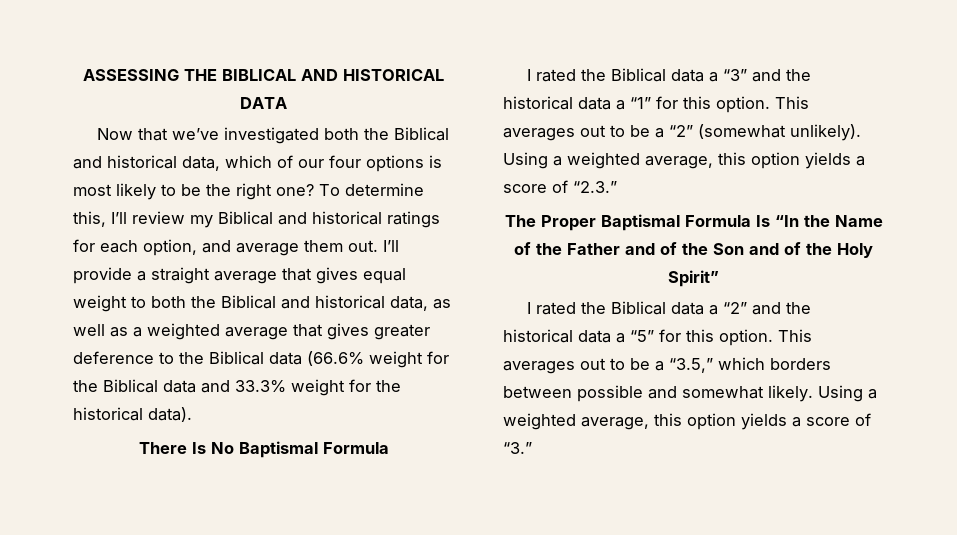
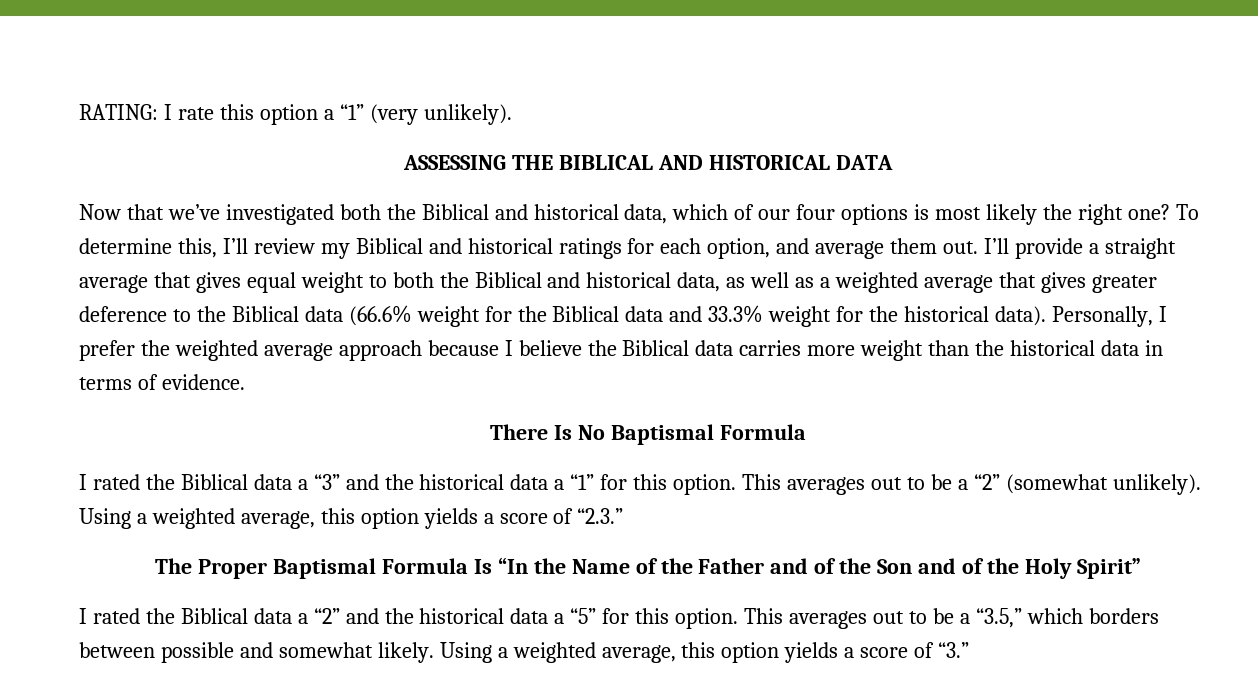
(83, 75) none -> [79,104,512,125] RATING: I rate this option a “1” (very unlikely). //
[161,184,201,196] to be -> (1037, 214) none
(192, 414) none -> [1051,306,1167,327] [79,340,1163,361] [79,374,245,390] Personally, I prefer the weighted average approach because I believe the Biblical data carries more weight than the historical data in terms of evidence.

